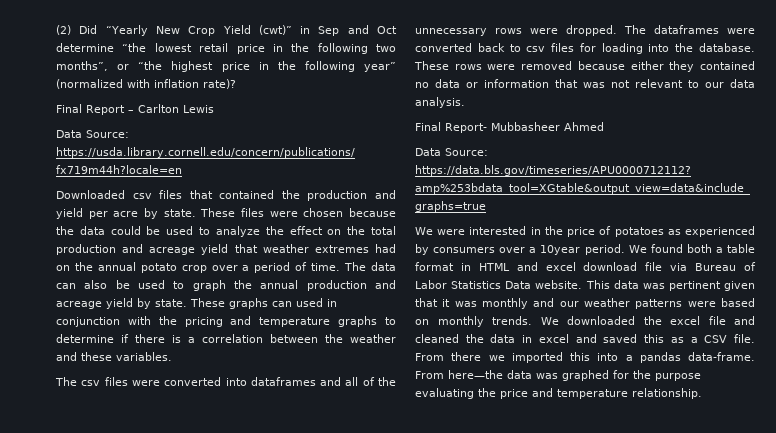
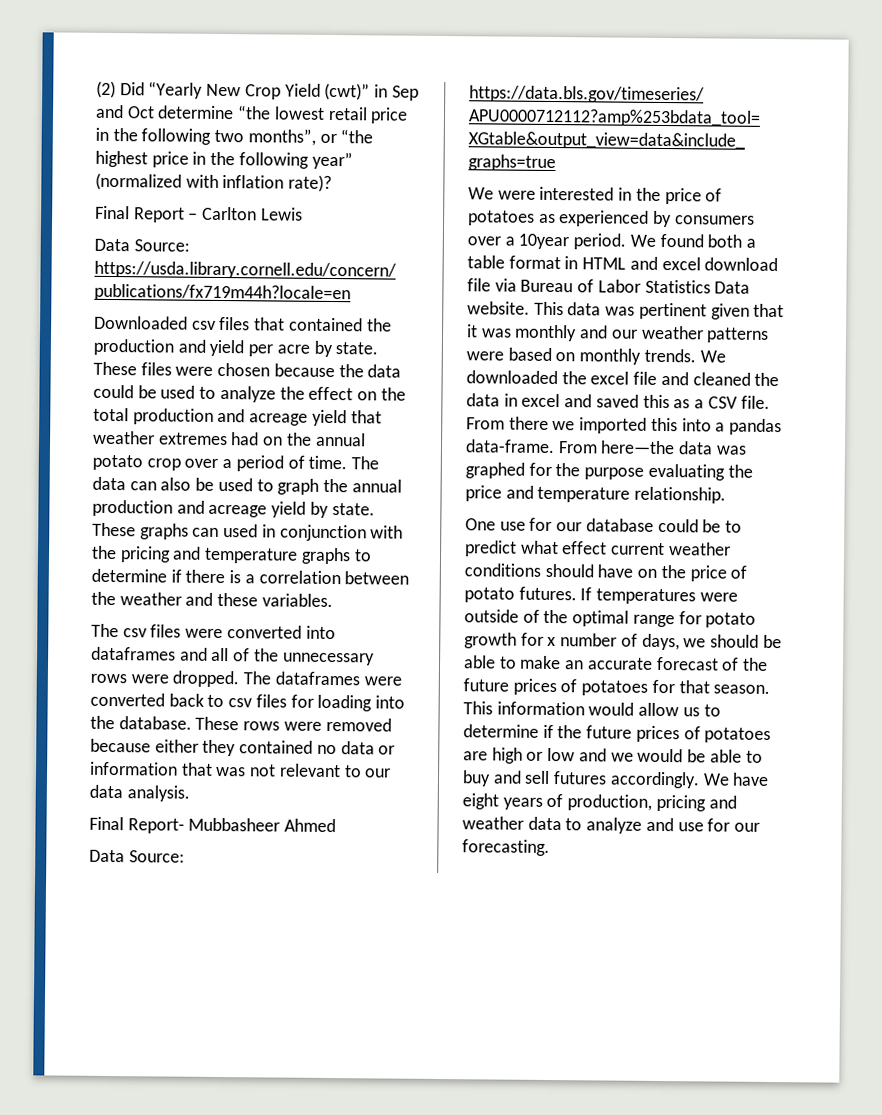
(702, 393) none -> [465,517,743,533] [465,540,731,557] [464,563,748,582] [464,586,738,605] [464,609,757,628] [464,632,782,651] [463,655,769,671] [463,678,771,696] [463,701,721,717] [463,724,772,744] [463,747,763,764] [462,770,770,789] [462,793,737,812] [462,816,761,834] [462,839,550,856] // One use for our database could be to predict what effect current weather conditions should have on the price of potato futures. If temperatures were outside of the optimal range for potato growth for x number of days, we should be able to make an accurate forecast of the future prices of potatoes for that season. This information would allow us to determine if the future prices of potatoes are high or low and we would be able to buy and sell futures accordingly. We have eight years of production, pricing and weather data to analyze and use for our forecasting.

